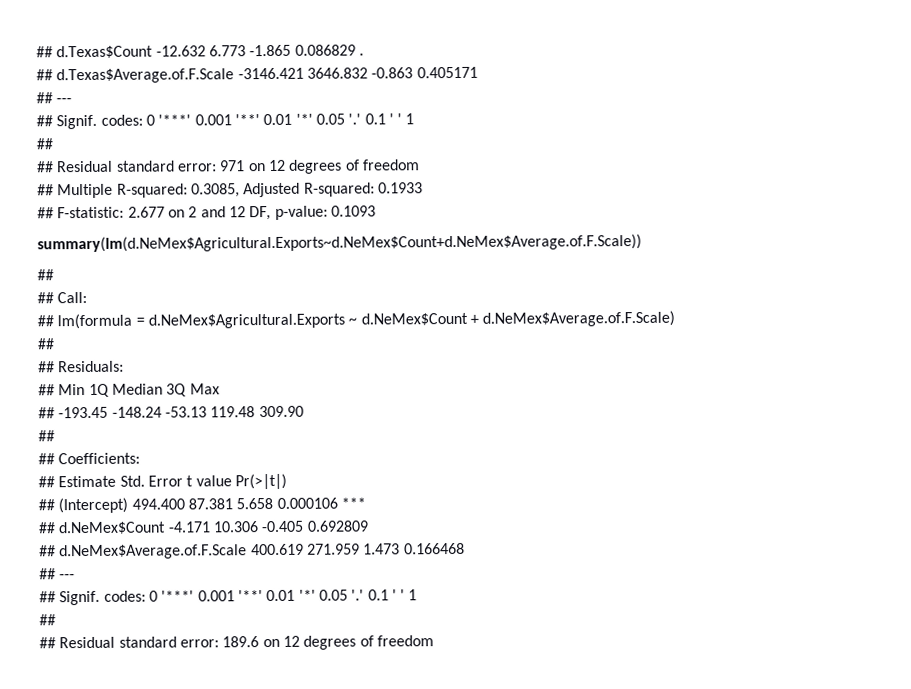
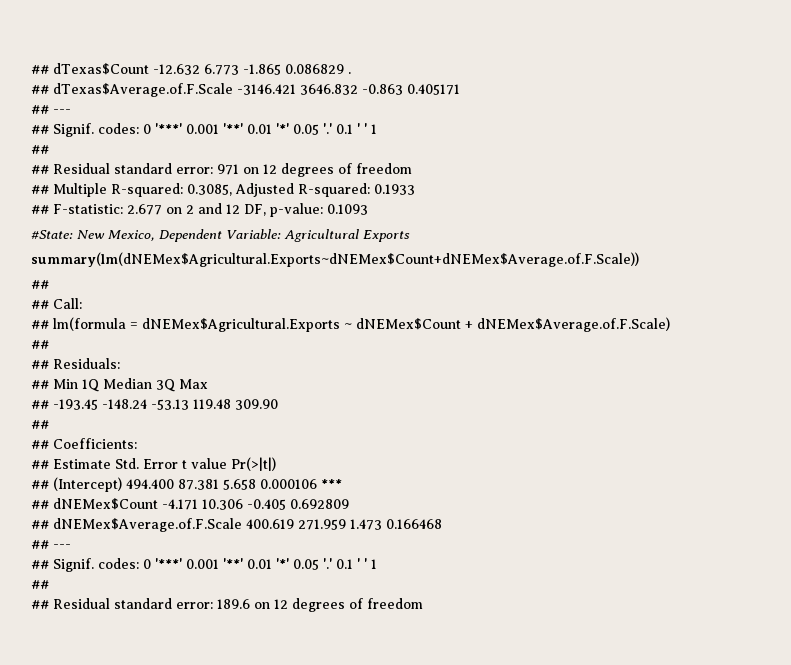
[36,45,154,59] ## d.Texas$Count -> [31,63,149,75] ## dTexas$Count
[56,68,235,84] d.Texas$Average.of.F.Scale -> [53,83,233,97] dTexas$Average.of.F.Scale
[37,233,642,253] summary(lm(d.NeMex$Agricultural.Exports~d.NeMex$Count+d.NeMex$Average.of.F.Scale)) -> [31,229,410,242] [31,252,639,267] #State: New Mexico, Dependent Variable: Agricultural Exports // summary(lm(dNEMex$Agricultural.Exports~dNEMex$Count+dNEMex$Average.of.F.Scale))
[147,310,676,329] d.NeMex$Agricultural.Exports ~ d.NeMex$Count + d.NeMex$Average.of.F.Scale) -> [142,317,670,332] dNEMex$Agricultural.Exports ~ dNEMex$Count + dNEMex$Average.of.F.Scale)
[58,521,167,535] d.NeMex$Count -> [53,498,158,510] dNEMex$Count
[59,544,248,560] d.NeMex$Average.of.F.Scale -> [53,518,242,532] dNEMex$Average.of.F.Scale

